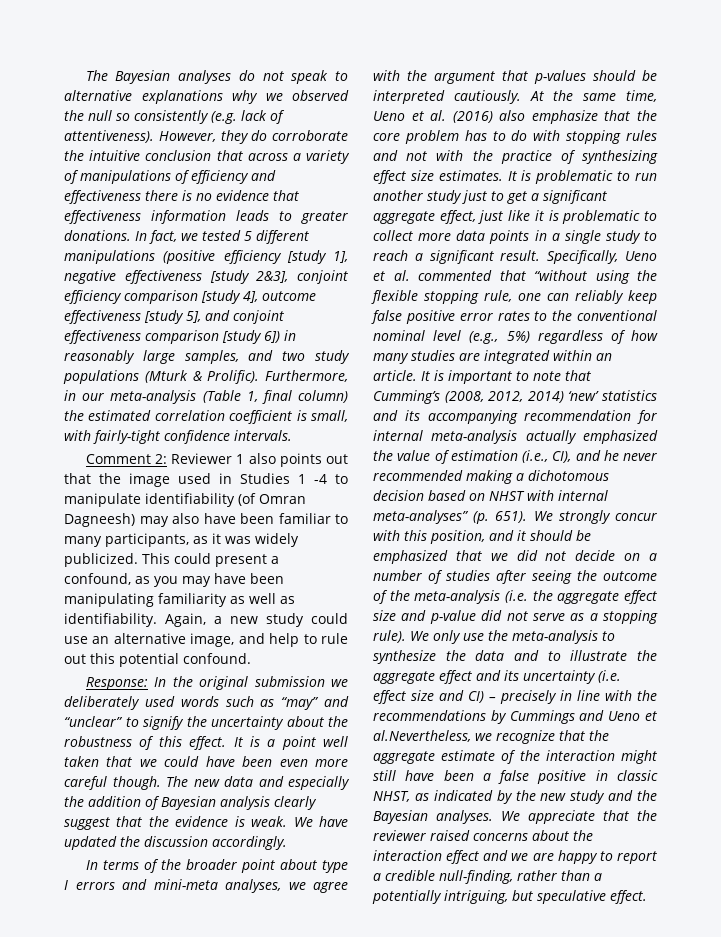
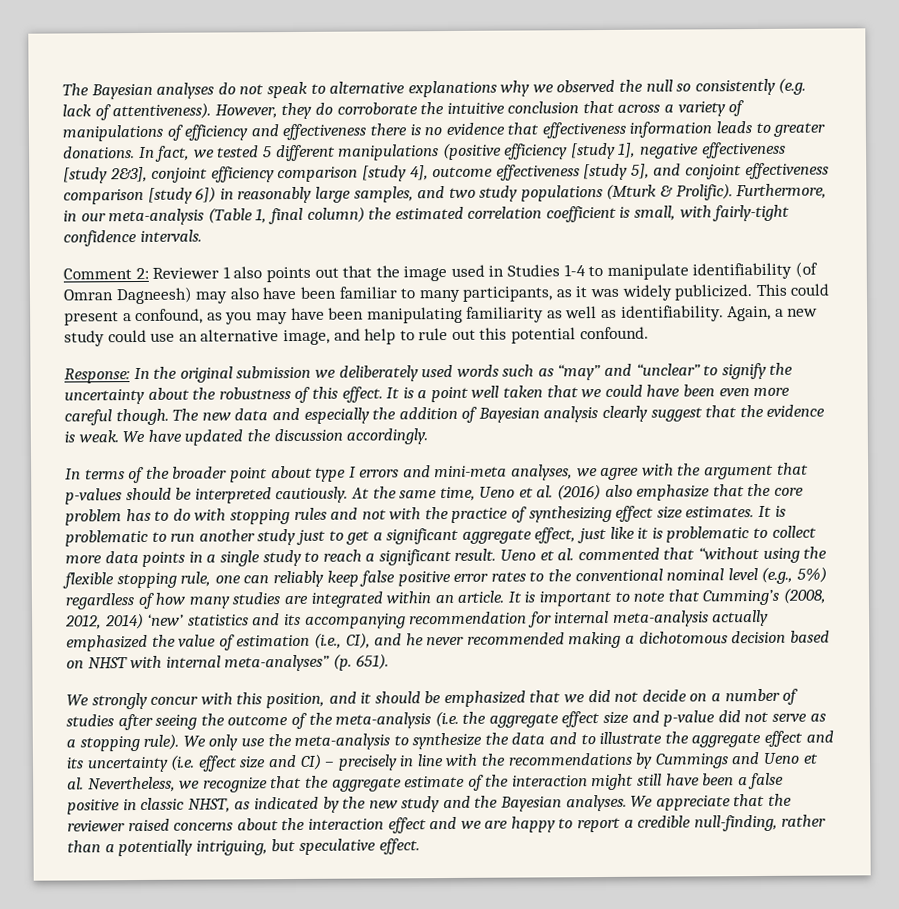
[298,474,327,484] 1 -4 -> [563,264,586,277] 1-4
[547,250,619,264] Specifically, -> (497, 554) none
(528, 517) none -> (389, 661) //
[373,730,471,742] al.Nevertheless, -> [67,776,176,793] al. Nevertheless,

